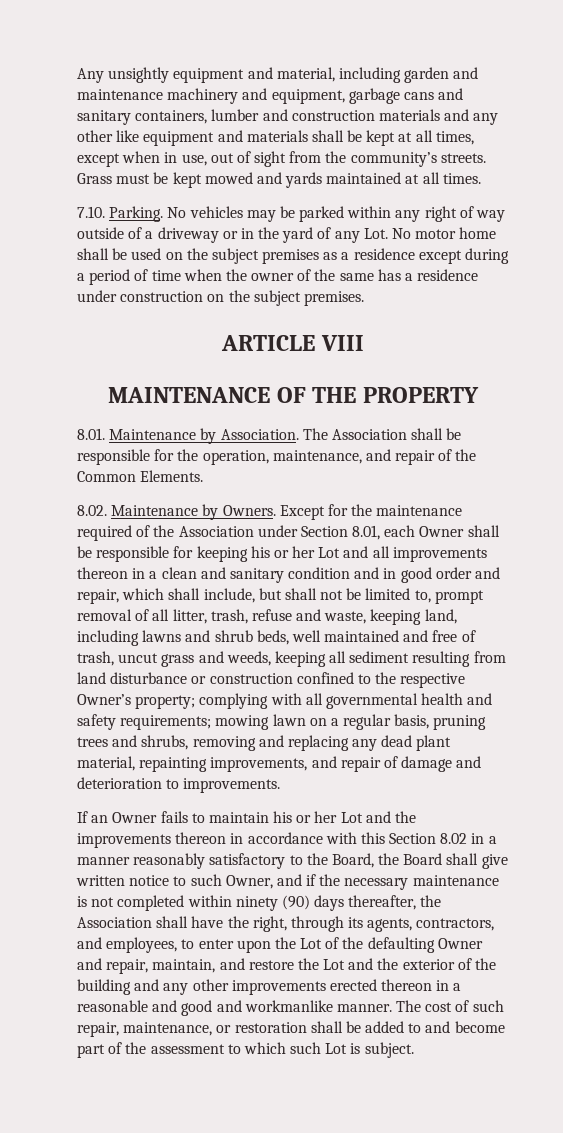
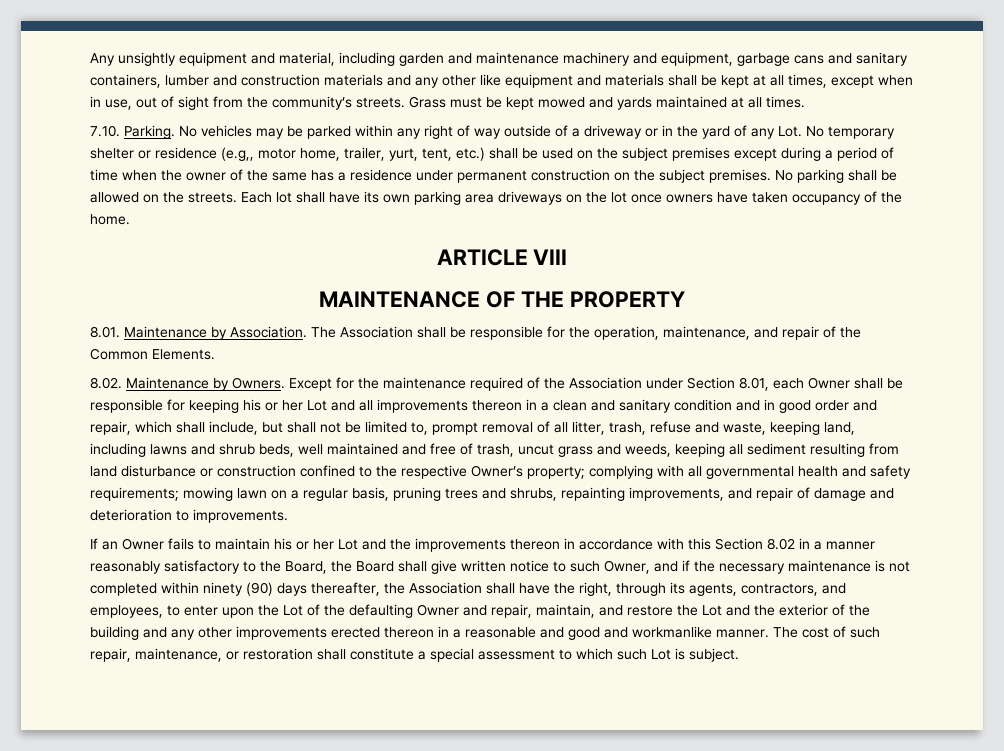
[415,227,497,239] motor home -> [828,126,895,139] [90,147,485,161] temporary shelter or residence (e.g,, motor home, trailer, yurt, tent, etc.)
[323,248,415,260] as a residence -> (730, 154) none
(117, 296) none -> [457,170,527,183] permanent
(364, 298) none -> [775,169,897,183] [90,191,902,205] [90,214,130,225] No parking shall be allowed on the streets. Each lot shall have its own parking area driveways on the lot once owners have taken occupancy of the home.
[192,735,452,751] [77,756,135,771] removing and replacing any dead plant material, -> (557, 494) none
[345,1021,505,1033] [77,1042,147,1058] be added to and become part of the -> [350,648,474,662] constitute a special

